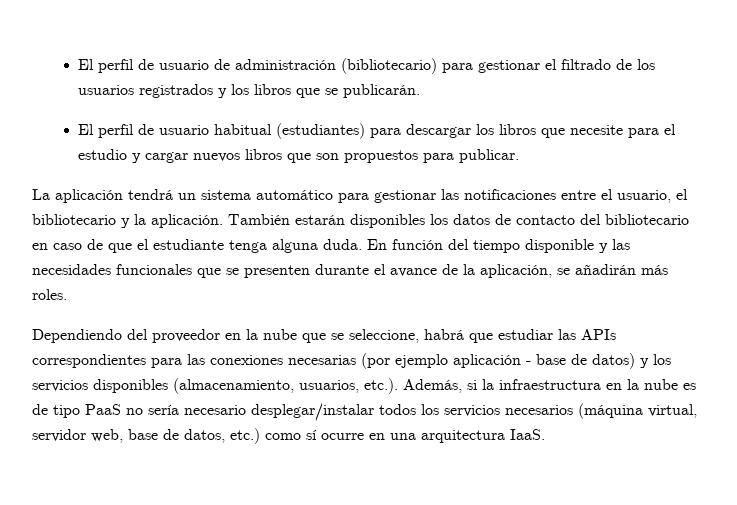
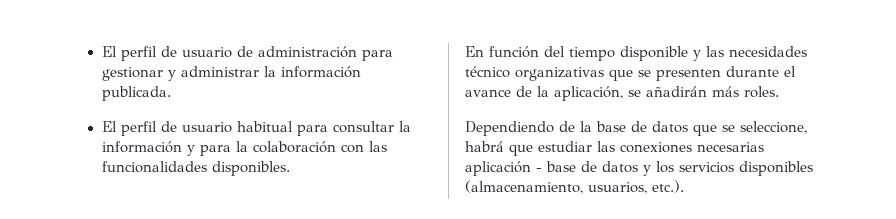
[341,58,656,74] [78,84,421,98] (bibliotecario) para gestionar el filtrado de los usuarios registrados y los libros que se publicarán. -> [361,50,393,61] [101,66,361,81] [101,86,171,101] para gestionar y administrar la información publicada.
[276,123,677,139] [78,149,520,163] [32,189,688,203] [32,214,689,228] [32,239,362,253] (estudiantes) para descargar los libros que necesite para el estudio y cargar nuevos libros que son propuestos para publicar. // La aplicación tendrá un sistema automático para gestionar las notificaciones entre el usuario, el bibliotecario y la aplicación. También estarán disponibles los datos de contacto del bibliotecario en caso de que el estudiante tenga alguna duda. -> [296,121,411,136] [101,141,387,156] [101,161,290,176] para consultar la información y para la colaboración con las funcionalidades disponibles. //
[116,264,192,275] funcionales -> [465,66,604,81] técnico organizativas
[127,329,297,343] del proveedor en la nube -> [559,121,688,133] de la base de datos
[581,329,616,340] [32,353,448,369] APIs correspondientes para las conexiones necesarias (por ejemplo -> [620,142,764,153] conexiones necesarias
[592,353,635,369] datos) -> [602,161,638,173] datos
[403,379,696,393] [32,403,697,421] [32,428,545,444] Además, si la infraestructura en la nube es de tipo PaaS no sería necesario desplegar/instalar todos los servicios necesarios (máquina virtual, servidor web, base de datos, etc.) como sí ocurre en una arquitectura IaaS. -> (684, 186) none

